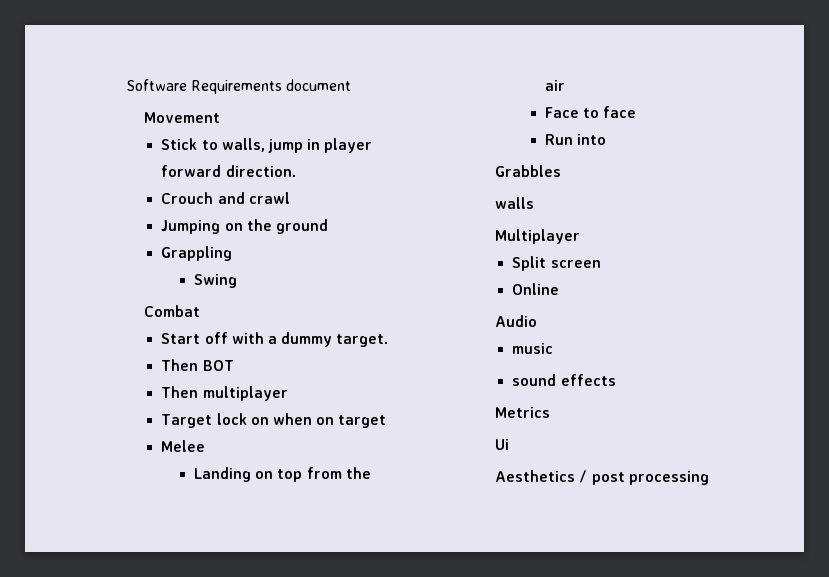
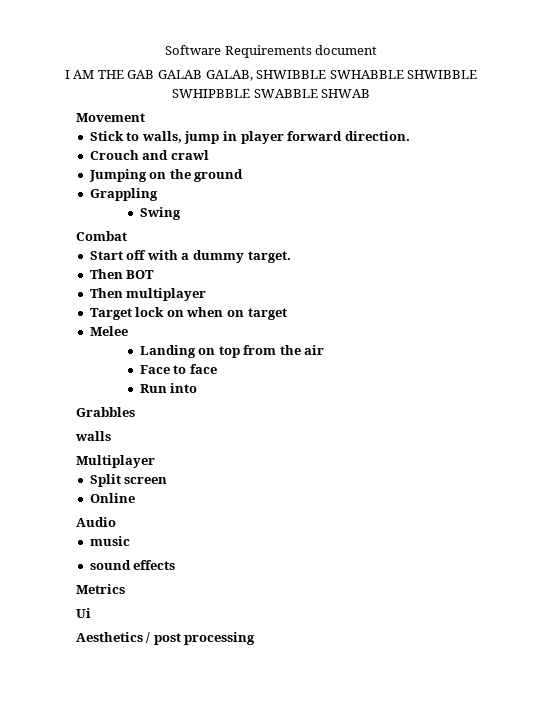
(352, 85) none -> [64,70,478,81] [171,89,371,98] // I AM THE GAB GALAB GALAB, SHWIBBLE SWHABBLE SHWIBBLE SWHIPBBLE SWABBLE SHWAB

